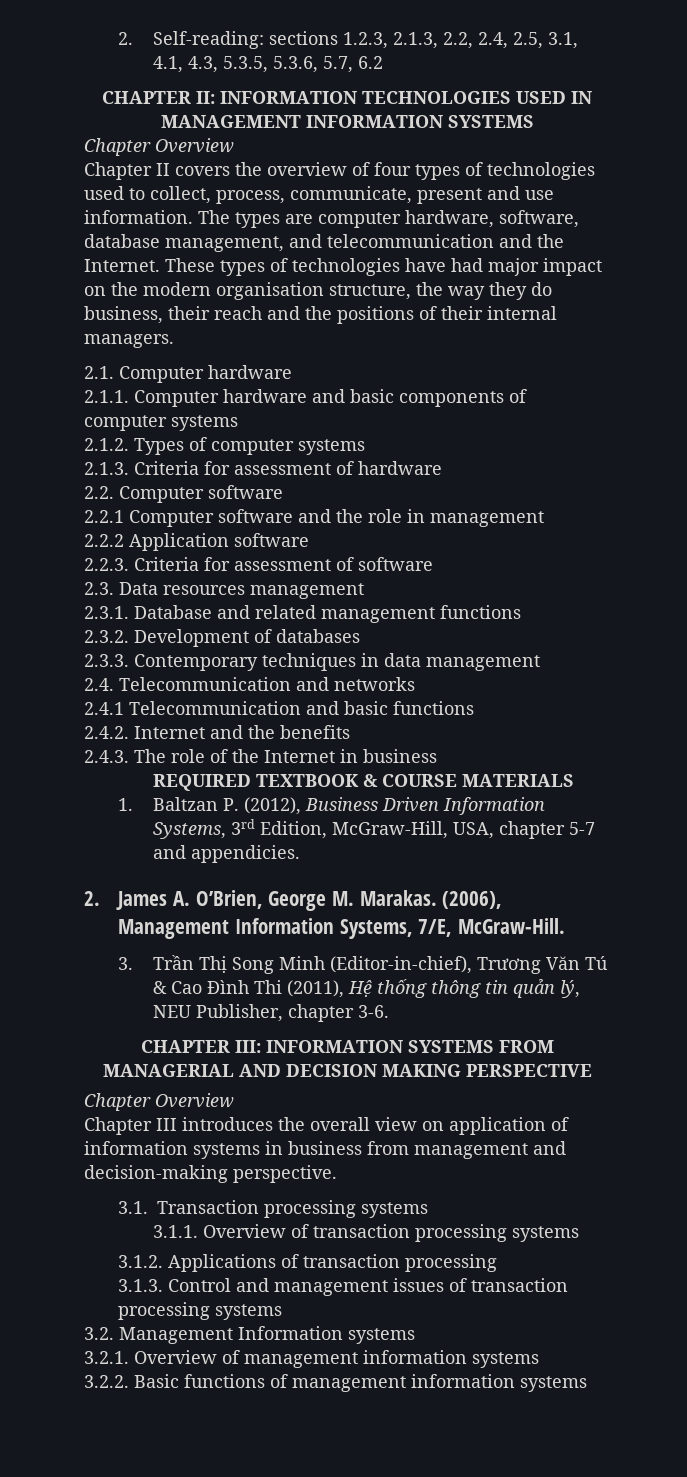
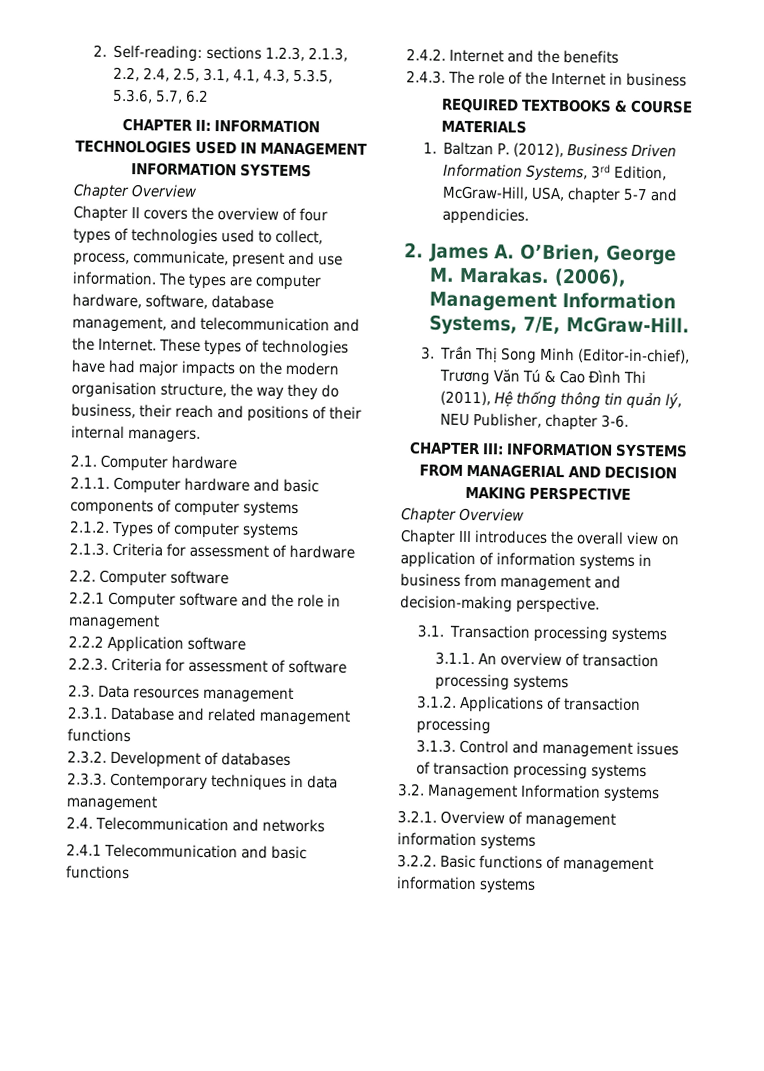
[543,258,602,276] impact -> [181,360,235,378] impacts
[305,306,332,320] the -> (244, 412) none
[255,774,359,787] TEXTBOOK -> [521,98,613,113] TEXTBOOKS
[202,1224,286,1238] Overview -> [478,652,563,667] An overview

